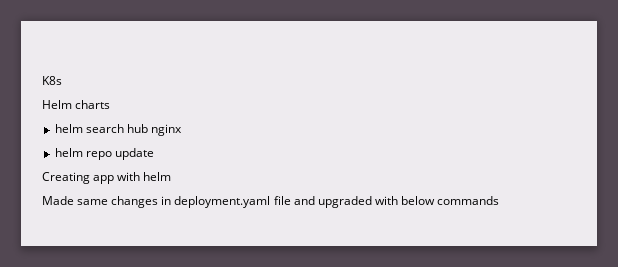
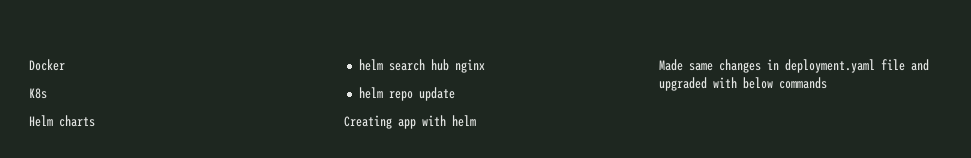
(42, 80) none -> [29,59,65,71] Docker //

